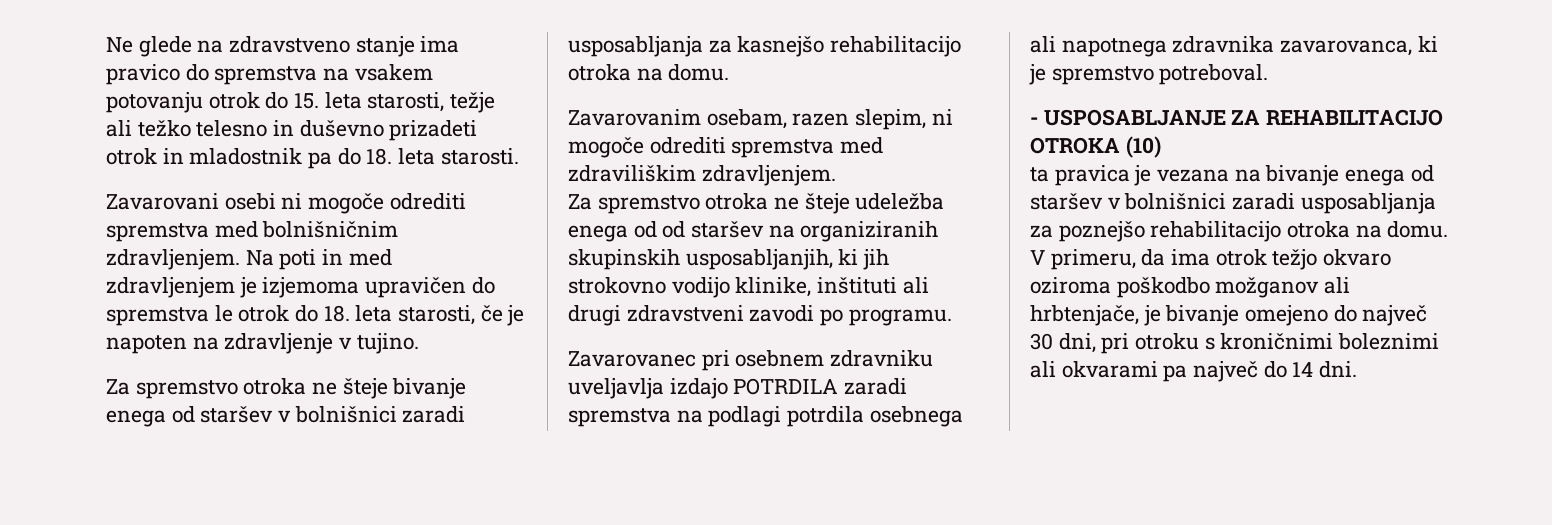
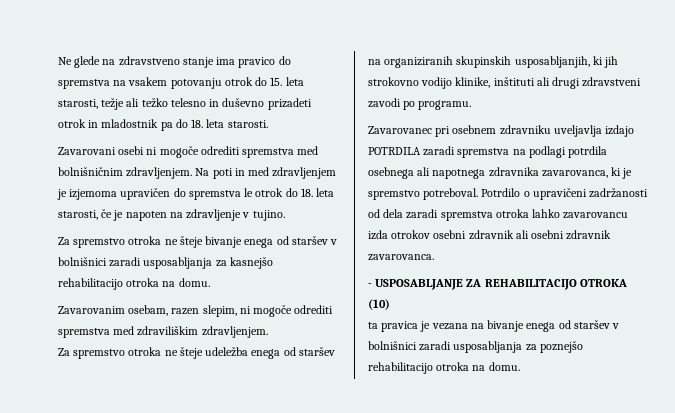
[662,221,686,238] od -> (296, 351) none
(1269, 74) none -> [481,188,649,200] [368,209,629,221] [368,230,612,240] [368,254,434,261] Potrdilo o upravičeni zadržanosti od dela zaradi spremstva otroka lahko zavarovancu izda otrokov osebni zdravnik ali osebni zdravnik zavarovanca.
[1030,249,1392,270] [1030,277,1351,298] [1030,305,1428,326] [1030,333,1440,354] [1030,361,1358,382] V primeru, da ima otrok težjo okvaro oziroma poškodbo možganov ali hrbtenjače, je bivanje omejeno do največ 30 dni, pri otroku s kroničnimi boleznimi ali okvarami pa največ do 14 dni. -> (520, 366) none

